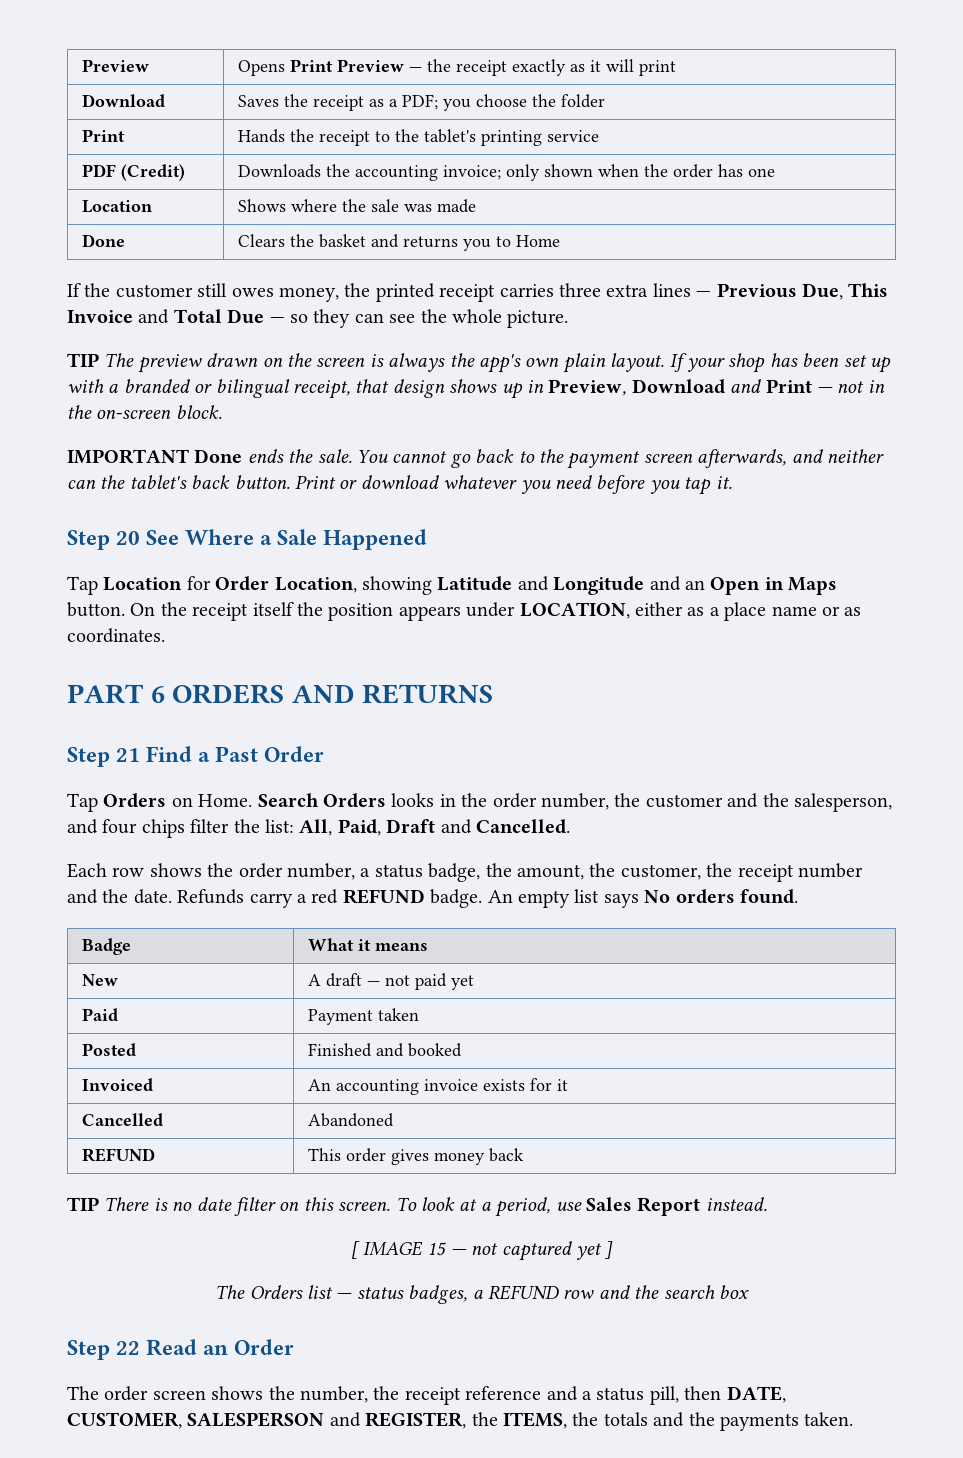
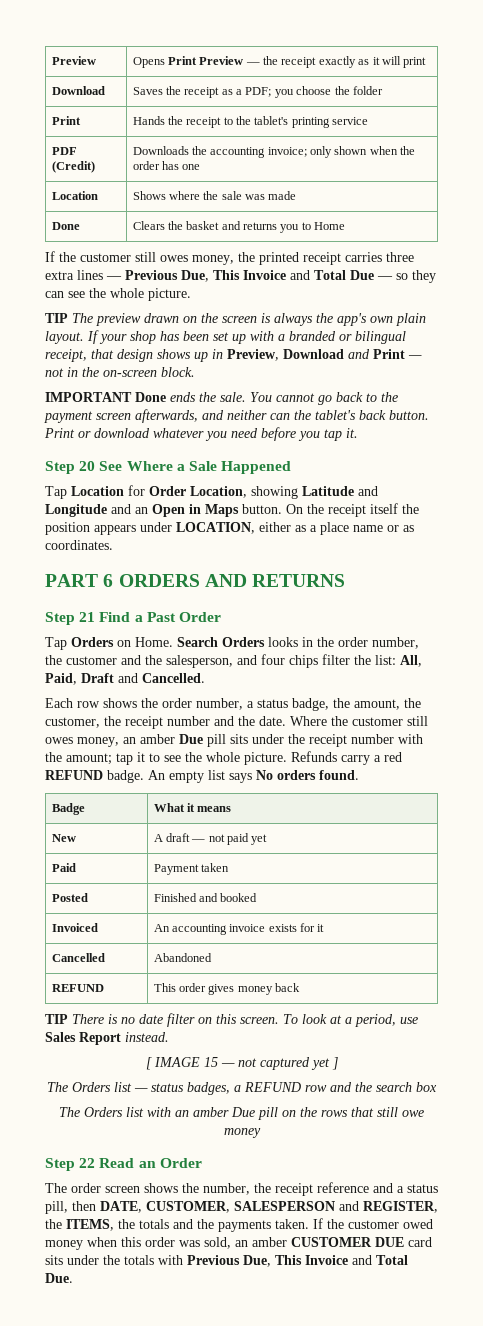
(172, 896) none -> [290,716,428,726] [45,734,423,747] [45,752,287,765] Where the customer still owes money, an amber Due pill sits under the receipt number with the amount; tap it to see the whole picture.
(749, 1292) none -> [59,1107,424,1120] [223,1128,261,1138] // The Orders list with an amber Due pill on the rows that still owe money
(854, 1419) none -> [313,1218,433,1229] [45,1237,432,1250] [45,1255,408,1267] [45,1273,73,1283] If the customer owed money when this order was sold, an amber CUSTOMER DUE card sits under the totals with Previous Due, This Invoice and Total Due.

